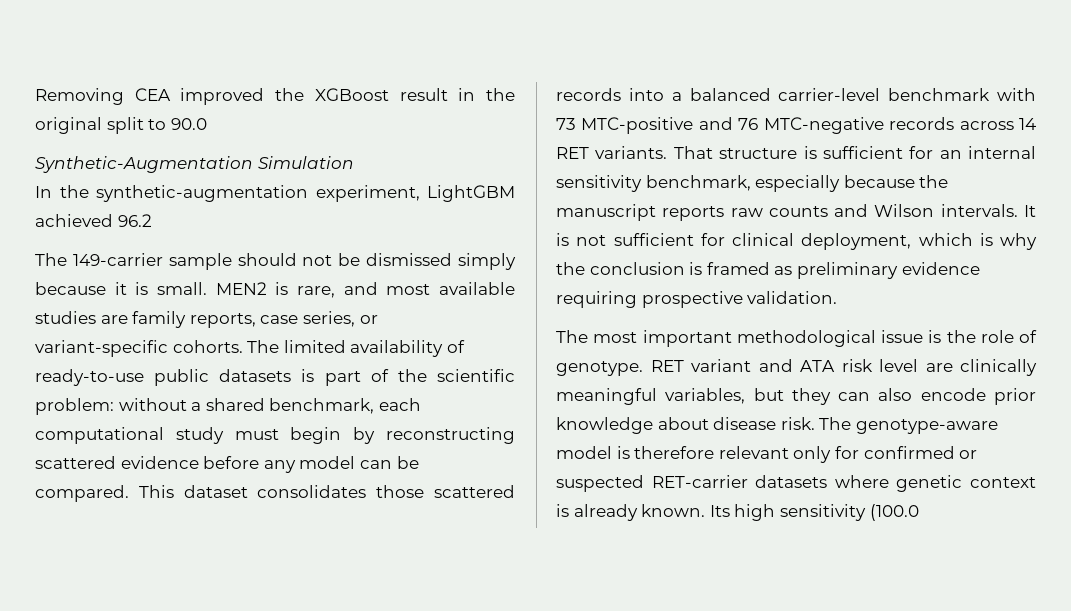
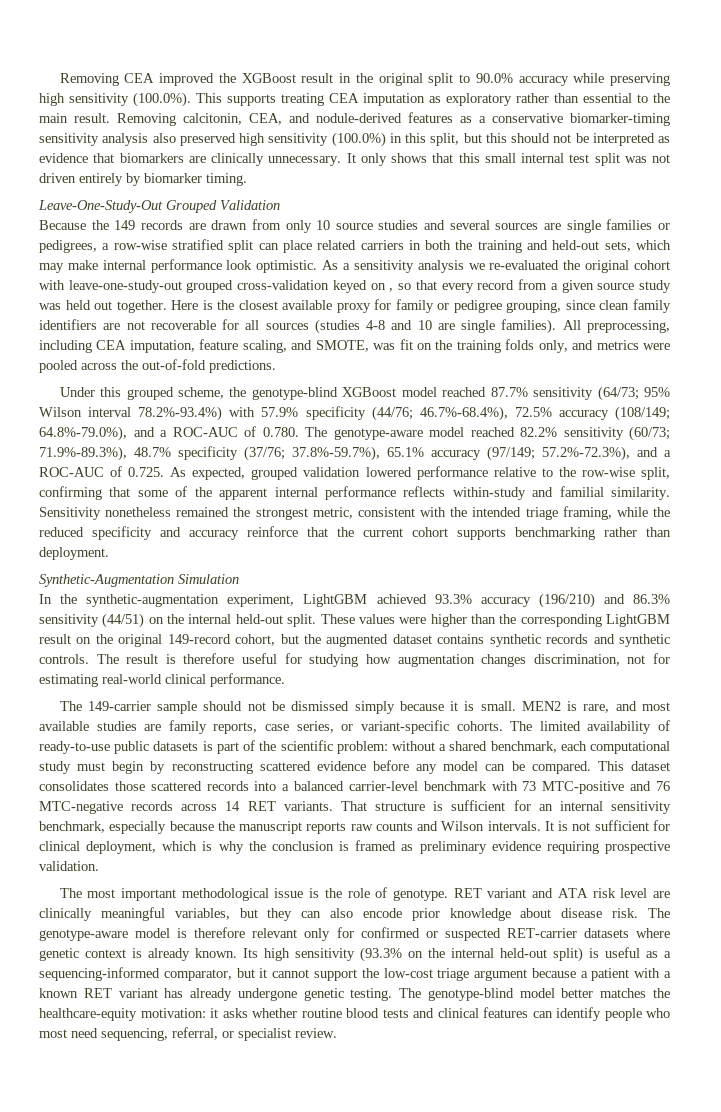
[170,118,207,130] 90.0 -> [475,73,670,86] [39,92,670,107] [39,112,670,126] [39,132,670,147] [39,153,670,166] [39,173,247,186] [38,200,280,213] [39,219,670,233] [39,239,671,253] [39,259,670,273] [39,279,672,293] [39,299,671,313] [39,319,670,334] [39,339,670,353] [39,359,276,373] [59,386,670,401] [39,406,671,421] [39,426,670,441] [39,446,671,461] [39,466,671,480] [39,486,670,500] [39,506,670,520] [39,526,671,540] [39,547,109,560] 90.0% accuracy while preserving high sensitivity (100.0%). This supports treating CEA imputation as exploratory rather than essential to the main result. Removing calcitonin, CEA, and nodule-derived features as a conservative biomarker-timing sensitivity analysis also preserved high sensitivity (100.0%) in this split, but this should not be interpreted as evidence that biomarkers are clinically unnecessary. It only shows that this small internal test split was not driven entirely by biomarker timing. // Leave-One-Study-Out Grouped Validation // Because the 149 records are drawn from only 10 source studies and several sources are single families or pedigrees, a row-wise stratified split can place related carriers in both the training and held-out sets, which may make internal performance look optimistic. As a sensitivity analysis we re-evaluated the original cohort with leave-one-study-out grouped cross-validation keyed on , so that every record from a given source study was held out together. Here is the closest available proxy for family or pedigree grouping, since clean family identifiers are not recoverable for all sources (studies 4-8 and 10 are single families). All preprocessing, including CEA imputation, feature scaling, and SMOTE, was fit on the training folds only, and metrics were pooled across the out-of-fold predictions. // Under this grouped scheme, the genotype-blind XGBoost model reached 87.7% sensitivity (64/73; 95% Wilson interval 78.2%-93.4%) with 57.9% specificity (44/76; 46.7%-68.4%), 72.5% accuracy (108/149; 64.8%-79.0%), and a ROC-AUC of 0.780. The genotype-aware model reached 82.2% sensitivity (60/73; 71.9%-89.3%), 48.7% specificity (37/76; 37.8%-59.7%), 65.1% accuracy (97/149; 57.2%-72.3%), and a ROC-AUC of 0.725. As expected, grouped validation lowered performance relative to the row-wise split, confirming that some of the apparent internal performance reflects within-study and familial similarity. Sensitivity nonetheless remained the strongest metric, consistent with the intended triage framing, while the reduced specificity and accuracy reinforce that the current cohort supports benchmarking rather than deployment.
[117,214,152,227] 96.2 -> [434,593,671,608] [39,613,670,628] [39,634,671,647] [39,653,671,667] [39,673,285,687] 93.3% accuracy (196/210) and 86.3% sensitivity (44/51) on the internal held-out split. These values were higher than the corresponding LightGBM result on the original 149-record cohort, but the augmented dataset contains synthetic records and synthetic controls. The result is therefore useful for studying how augmentation changes discrimination, not for estimating real-world clinical performance.
[869,504,919,521] (100.0 -> [360,947,671,962] [39,967,672,981] [39,988,670,1001] [39,1007,670,1021] [39,1027,337,1041] (93.3% on the internal held-out split) is useful as a sequencing-informed comparator, but it cannot support the low-cost triage argument because a patient with a known RET variant has already undergone genetic testing. The genotype-blind model better matches the healthcare-equity motivation: it asks whether routine blood tests and clinical features can identify people who most need sequencing, referral, or specialist review.

